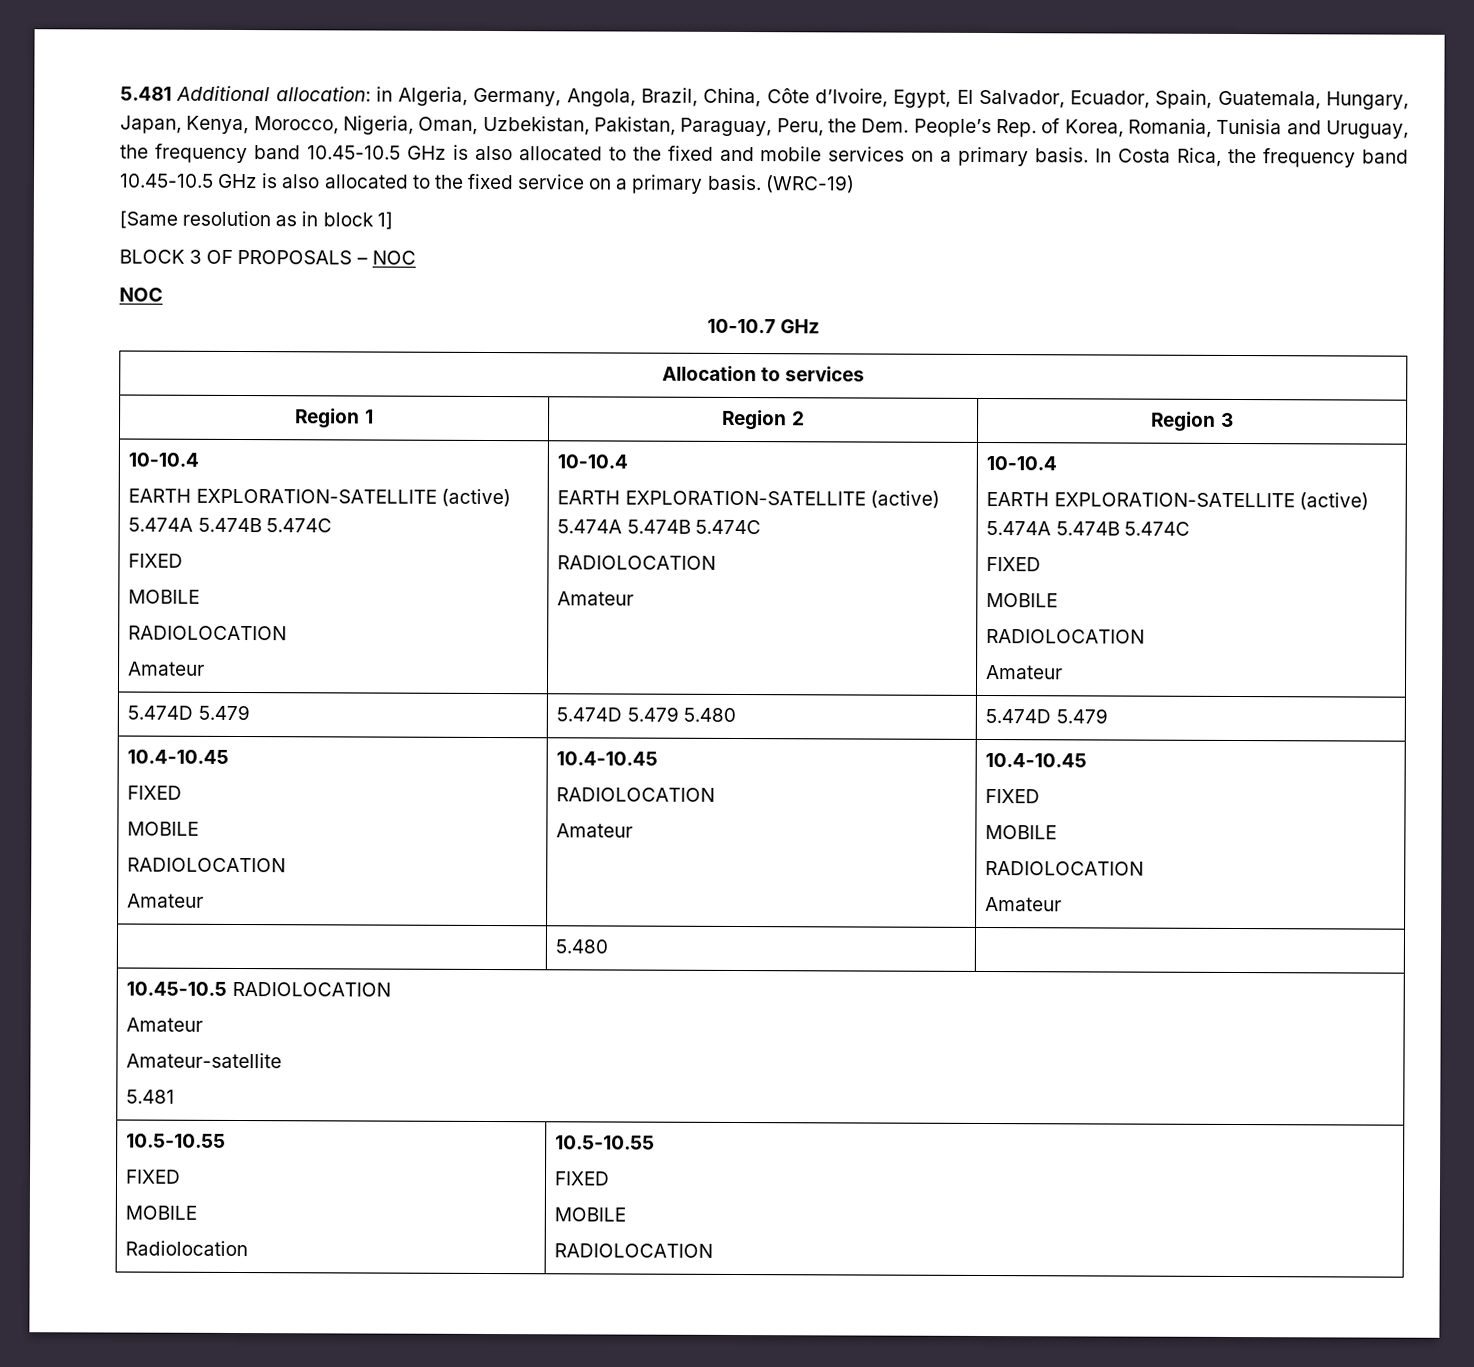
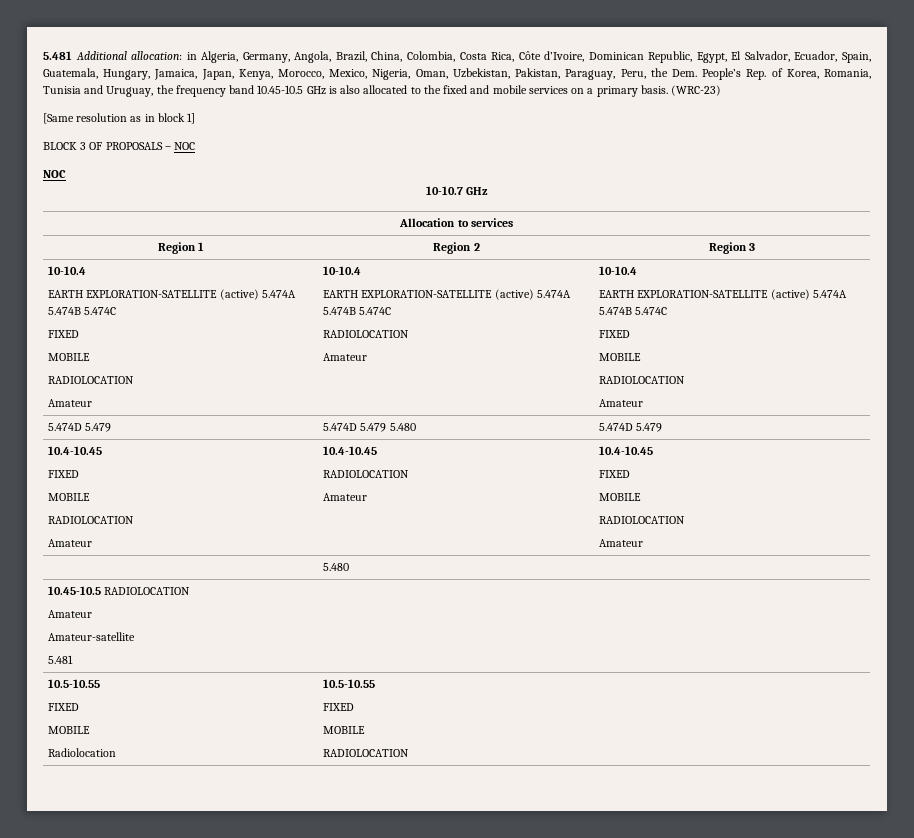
[766,88,888,108] Côte d’Ivoire, -> [406,51,693,63] Colombia, Costa Rica, Côte d’Ivoire, Dominican Republic,
(1409, 100) none -> [154,69,198,80] Jamaica,
(339, 125) none -> [329,69,368,79] Mexico,
[1095,147,1409,168] [119,173,855,194] In Costa Rica, the frequency band 10.45-10.5 GHz is also allocated to the fixed service on a primary basis. (WRC-19) -> [671,85,722,96] (WRC-23)

